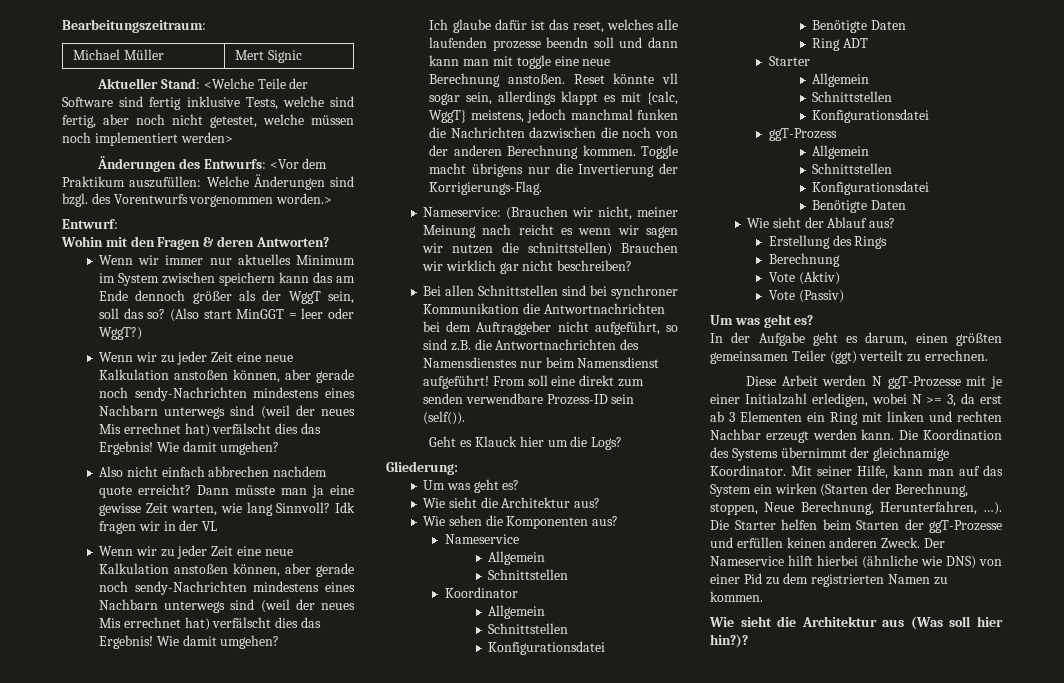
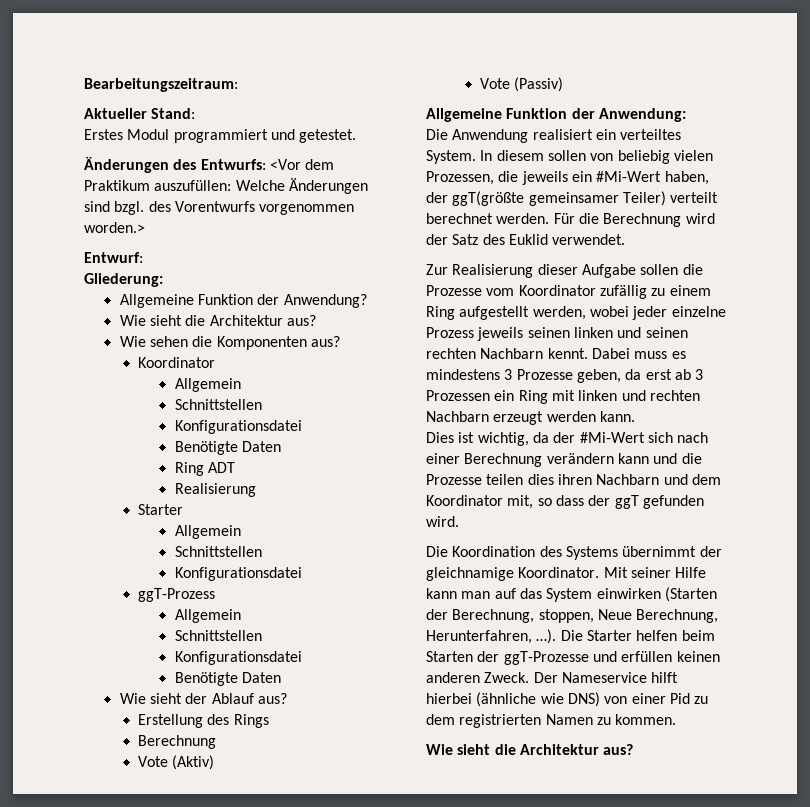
[73,49,164,60] [235,50,302,63] [97,78,309,89] [62,96,354,110] [62,114,354,128] [62,132,233,146] // Michael Müller | Mert Signic // Aktueller Stand: <Welche Teile der Software sind fertig inklusive Tests, welche sind fertig, aber noch nicht getestet, welche müssen noch implementiert werden> -> [84,108,196,119] [84,129,357,143] // Aktueller Stand: // Erstes Modul programmiert und getestet.
[61,236,329,250] [99,254,356,265] [99,272,355,286] [99,290,355,304] [99,308,354,322] [99,327,143,340] [99,351,293,365] [99,369,354,383] [99,387,356,401] [99,405,356,419] [99,423,322,437] [99,441,280,455] [99,466,328,477] [99,484,354,498] [99,502,356,516] [99,520,218,534] [99,545,293,559] [99,563,354,577] [99,581,356,595] [99,599,356,613] [99,617,322,631] [99,635,280,649] [429,19,678,33] [429,37,678,51] [429,55,611,69] [429,73,678,87] [429,91,678,105] [429,109,678,123] [429,127,678,139] [429,145,678,159] [429,163,678,177] [429,181,543,195] [423,206,678,220] [423,224,678,238] [422,242,678,256] [422,260,633,274] [423,285,678,299] [423,303,665,314] [423,321,678,335] [423,339,640,351] [423,357,660,368] [423,375,645,389] [423,393,635,405] [423,411,466,425] [429,436,623,450] [386,461,458,475] [423,479,520,493] Wohin mit den Fragen & deren Antworten? // Wenn wir immer nur aktuelles Minimum im System zwischen speichern kann das am Ende dennoch größer als der WggT sein, soll das so? (Also start MinGGT = leer oder WggT?) // Wenn wir zu jeder Zeit eine neue Kalkulation anstoßen können, aber gerade noch sendy-Nachrichten mindestens eines Nachbarn unterwegs sind (weil der neues Mis errechnet hat) verfälscht dies das Ergebnis! Wie damit umgehen? // Also nicht einfach abbrechen nachdem quote erreicht? Dann müsste man ja eine gewisse Zeit warten, wie lang Sinnvoll? Idk fragen wir in der VL // Wenn wir zu jeder Zeit eine neue Kalkulation anstoßen können, aber gerade noch sendy-Nachrichten mindestens eines Nachbarn unterwegs sind (weil der neues Mis errechnet hat) verfälscht dies das Ergebnis! Wie damit umgehen? // Ich glaube dafür ist das reset, welches alle laufenden prozesse beendn soll und dann kann man mit toggle eine neue Berechnung anstoßen. Reset könnte vll sogar sein, allerdings klappt es mit {calc, WggT} meistens, jedoch manchmal funken die Nachrichten dazwischen die noch von der anderen Berechnung kommen. Toggle macht übrigens nur die Invertierung der Korrigierungs-Flag. // Nameservice: (Brauchen wir nicht, meiner Meinung nach reicht es wenn wir sagen wir nutzen die schnittstellen) Brauchen wir wirklich gar nicht beschreiben? // Bei allen Schnittstellen sind bei synchroner Kommunikation die Antwortnachrichten bei dem Auftraggeber nicht aufgeführt, so sind z.B. die Antwortnachrichten des Namensdienstes nur beim Namensdienst aufgeführt! From soll eine direkt zum senden verwendbare Prozess-ID sein (self()). // Geht es Klauck hier um die Logs? // Gliederung: // Um was geht es? -> [84,273,163,287] [119,294,367,308] Gliederung: // Allgemeine Funktion der Anwendung?
[444,534,519,544] [488,551,546,565] [488,569,569,580] // Nameservice // Allgemein // Schnittstellen -> (341, 341) none
(869, 43) none -> [174,483,256,497] // Realisierung
[710,314,814,328] [710,332,1002,346] [710,350,988,364] [746,375,1002,389] [710,393,957,407] Um was geht es? // In der Aufgabe geht es darum, einen größten gemeinsamen Teiler (ggt) verteilt zu errechnen. // Diese Arbeit werden N ggT-Prozesse mit je einer Initialzahl erledigen, wobei N >= 3, -> [426,108,686,122] [426,129,682,143] [426,150,713,164] [426,171,709,185] [426,191,719,206] [426,213,715,227] [426,234,626,245] [426,264,703,278] [426,285,711,299] [426,306,726,320] [426,327,688,341] [426,348,686,359] [426,369,621,383] Allgemeine Funktion der Anwendung: // Die Anwendung realisiert ein verteiltes System. In diesem sollen von beliebig vielen Prozessen, die jeweils ein #Mi-Wert haben, der ggT(größte gemeinsamer Teiler) verteilt berechnet werden. Für die Berechnung wird der Satz des Euklid verwendet. // Zur Realisierung dieser Aufgabe sollen die Prozesse vom Koordinator zufällig zu einem Ring aufgestellt werden, wobei jeder einzelne Prozess jeweils seinen linken und seinen rechten Nachbarn kennt. Dabei muss es mindestens 3 Prozesse geben,
[740,411,802,422] Elementen -> [426,390,490,401] Prozessen
[710,429,761,440] Nachbar -> [426,411,489,422] Nachbarn
(895, 434) none -> [426,432,709,446] [426,453,702,467] [426,474,721,485] [426,495,704,509] [426,516,459,527] // Dies ist wichtig, da der #Mi-Wert sich nach einer Berechnung verändern kann und die Prozesse teilen dies ihren Nachbarn und dem Koordinator mit, so dass der ggT gefunden wird. //
[857,465,888,479] Hilfe, -> [675,567,707,578] Hilfe
[753,483,817,494] ein wirken -> [596,588,661,599] einwirken
[882,616,1003,630] [710,634,748,648] aus (Was soll hier hin?)? -> [603,744,634,755] aus?

